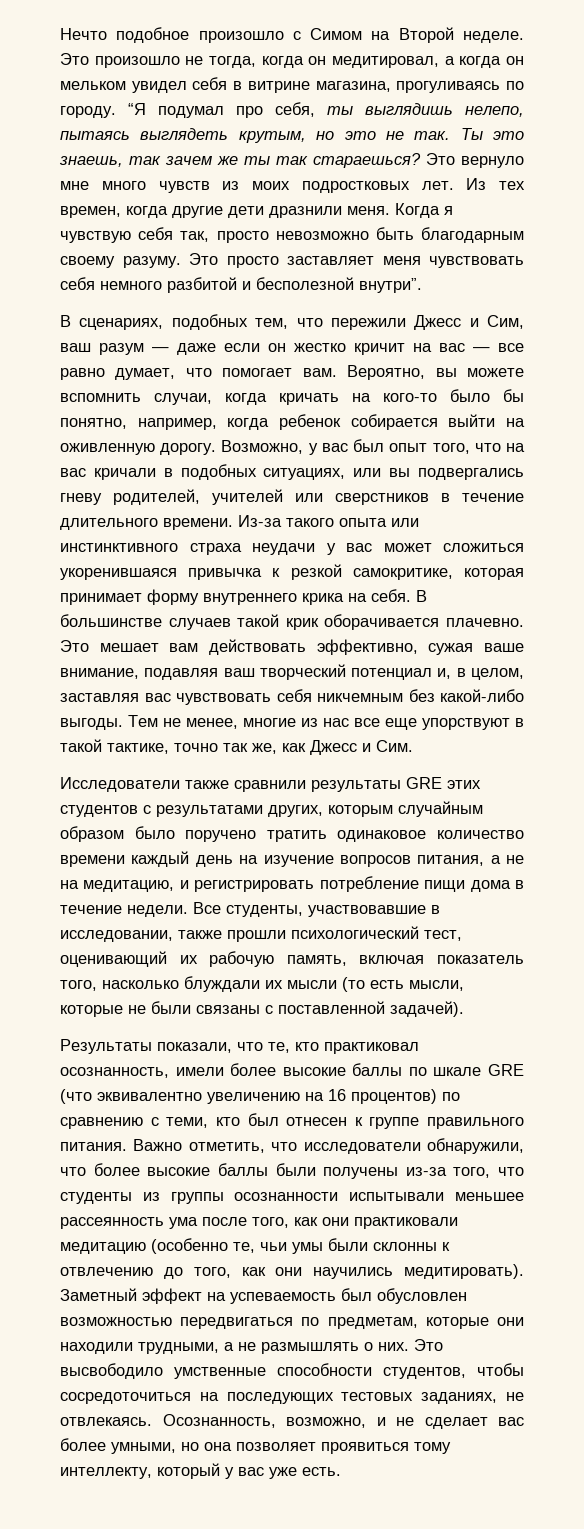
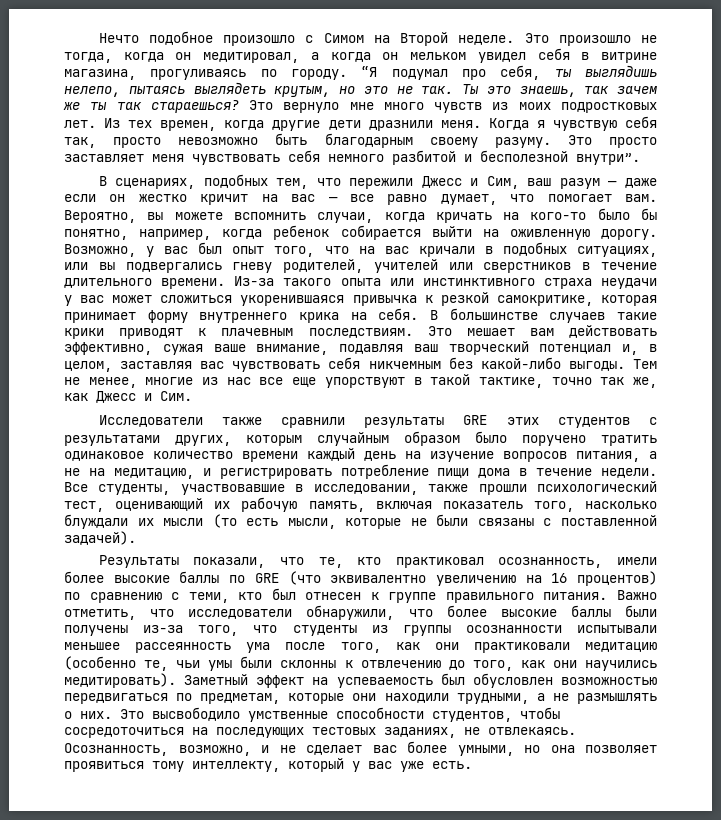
[237,614,524,630] такой крик оборачивается плачевно. -> [617,312,658,320] [64,328,413,339] такие крики приводят к плачевным последствиям.
[433,1067,482,1076] шкале -> (246, 579) none

